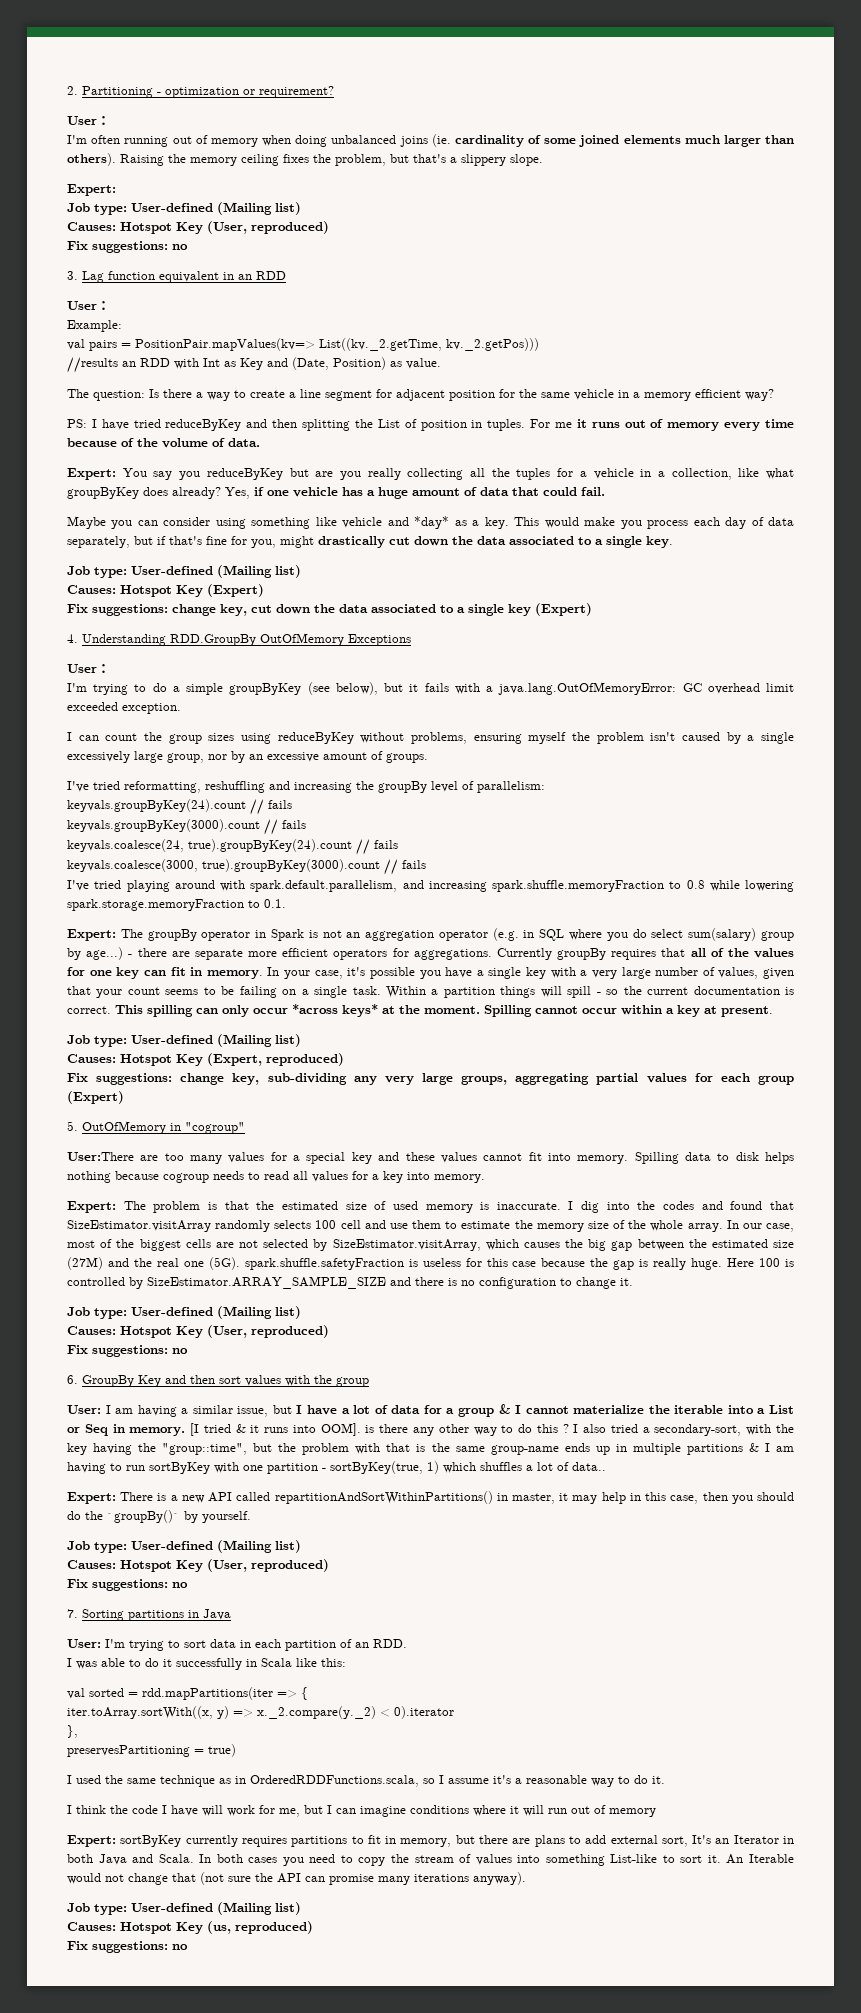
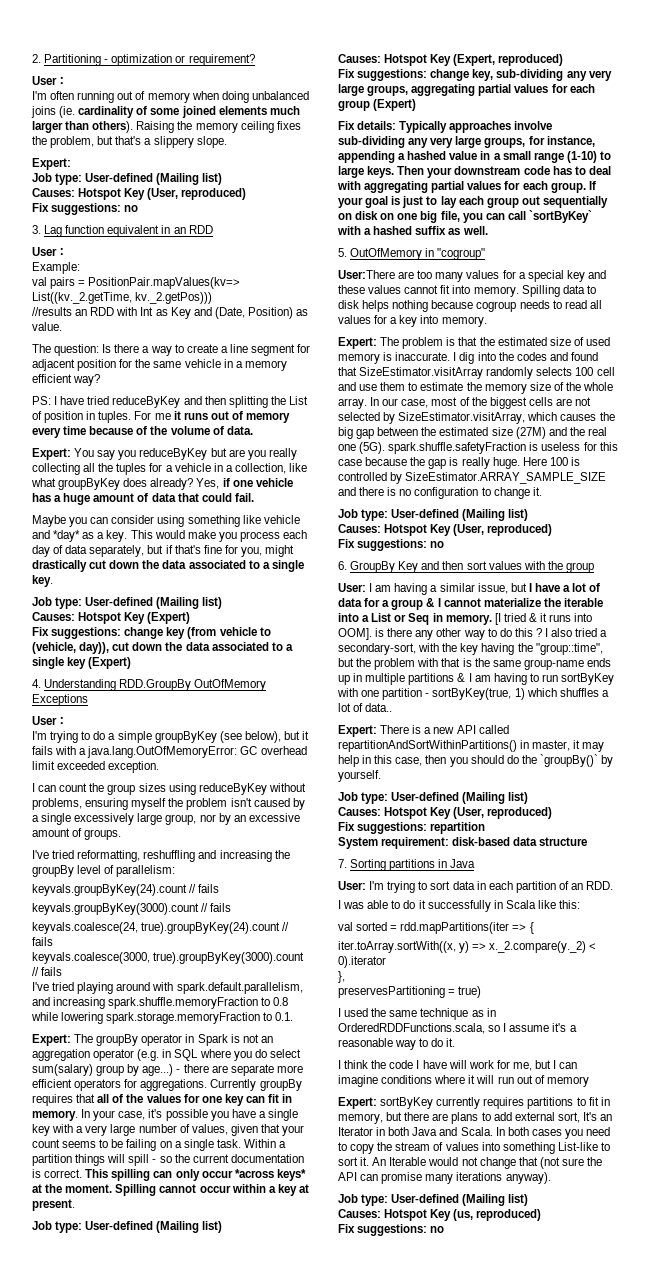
[220,604,247,616] key, -> [166,627,271,639] [32,642,110,654] key (from vehicle to (vehicle, day)),
(124, 1097) none -> [338,121,553,133] [338,136,595,148] [338,151,611,163] [338,166,611,178] [337,181,596,193] [338,196,608,208] [338,210,592,223] [337,226,488,235] // Fix details: Typically approaches involve sub-dividing any very large groups, for instance, appending a hashed value in a small range (1-10) to large keys. Then your downstream code has to deal with aggregating partial values for each group. If your goal is just to lay each group out sequentially on disk on one big file, you can call `sortByKey` with a hashed suffix as well.
[172,1582,188,1588] no -> [430,822,486,834] [338,837,588,849] repartition // System requirement: disk-based data structure

